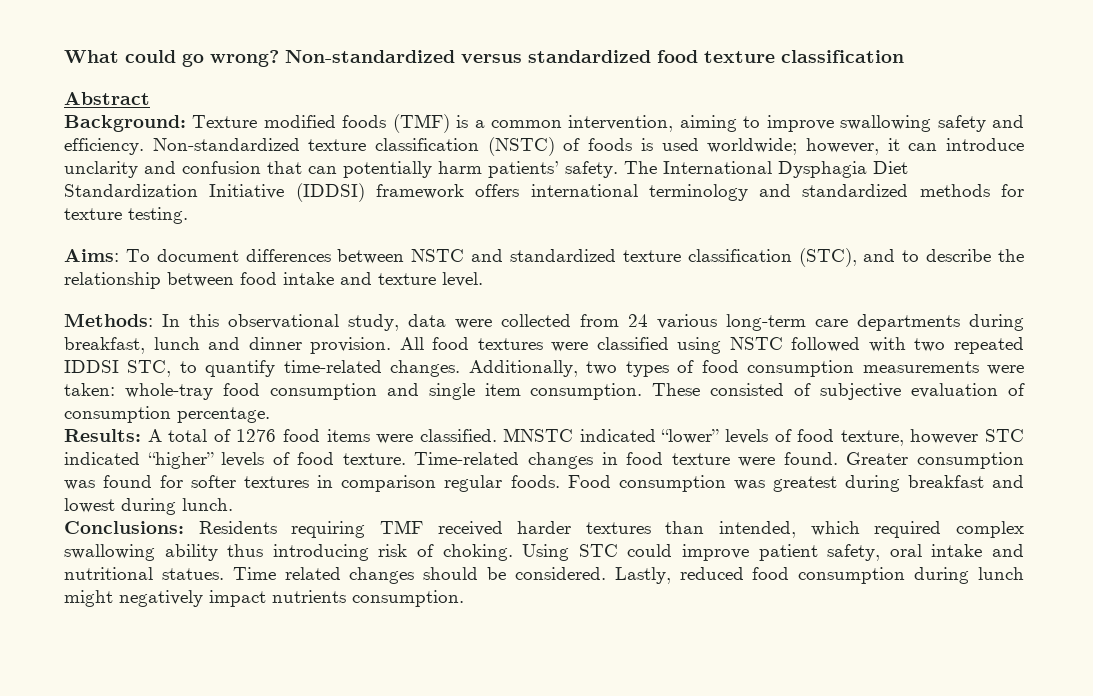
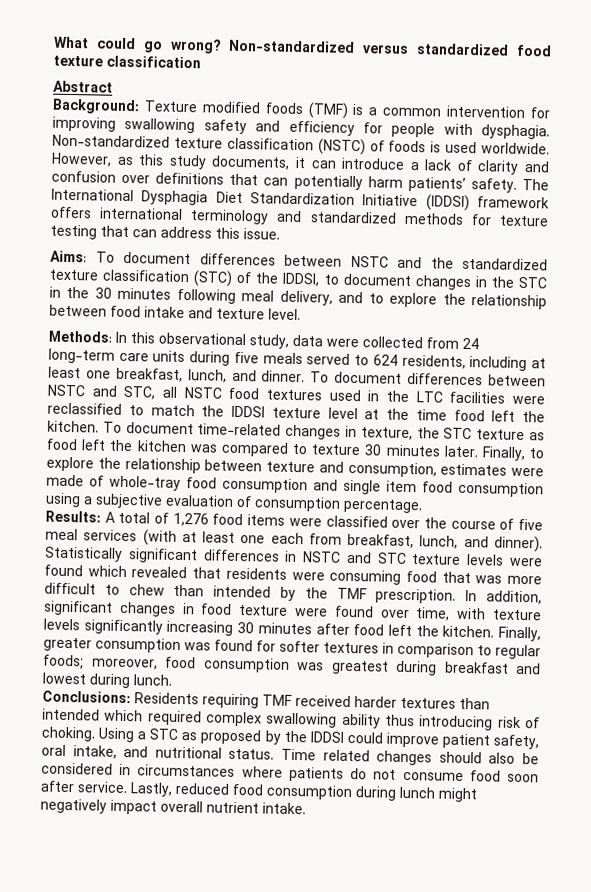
[568,115,1025,132] [64,138,144,155] intervention, aiming to improve swallowing safety and efficiency. -> [446,105,552,119] [52,116,550,140] intervention for improving swallowing safety and efficiency for people with dysphagia.
[707,138,1025,155] [64,161,261,178] worldwide; however, it can introduce unclarity and confusion -> [481,142,550,155] [51,152,550,175] [51,170,225,185] worldwide. However, as this study documents, it can introduce a lack of clarity and confusion over definitions
[128,207,188,224] testing. -> [50,224,280,240] testing that can address this issue.
(504, 255) none -> [430,257,454,269] the
[798,248,857,267] (STC), -> [193,270,548,291] [49,286,333,306] (STC) of the IDDSI, to document changes in the STC in the 30 minutes following meal delivery,
[926,249,992,262] describe -> [389,292,438,308] explore
[657,314,717,329] various -> (479, 343) none
[857,314,1024,331] [64,337,1024,354] [64,360,1024,377] [64,383,115,396] departments during breakfast, lunch and dinner provision. All food textures were classified using NSTC followed with two repeated IDDSI STC, to quantify time-related changes. Additionally, two types of food consumption measurements were taken: -> [152,350,547,372] [48,366,547,387] [47,384,546,405] [47,402,545,423] [47,420,546,441] [46,438,545,462] [46,456,544,478] [46,474,104,487] units during five meals served to 624 residents, including at least one breakfast, lunch, and dinner. To document differences between NSTC and STC, all NSTC food textures used in the LTC facilities were reclassified to match the IDDSI texture level at the time food left the kitchen. To document time-related changes in texture, the STC texture as food left the kitchen was compared to texture 30 minutes later. Finally, to explore the relationship between texture and consumption, estimates were made of
[530,383,812,400] consumption. These consisted of -> [422,481,544,498] [45,492,93,508] food consumption using a
[236,429,277,442] 1276 -> [172,512,209,527] 1,276
[419,428,1025,446] [64,452,520,469] classified. MNSTC indicated “lower” levels of food texture, however STC indicated “higher” levels of food texture. Time-related -> [325,515,543,531] [45,528,543,553] [44,546,543,567] [44,564,542,585] [44,582,542,605] [43,600,113,616] classified over the course of five meal services (with at least one each from breakfast, lunch, and dinner). Statistically significant differences in NSTC and STC texture levels were found which revealed that residents were consuming food that was more difficult to chew than intended by the TMF prescription. In addition, significant
[783,452,909,465] found. Greater -> [333,605,543,621] [43,618,541,642] [43,637,92,652] found over time, with texture levels significantly increasing 30 minutes after food left the kitchen. Finally, greater
[444,475,611,492] regular foods. Food -> [477,644,541,660] [43,654,196,670] to regular foods; moreover, food
[719,521,797,538] intended, -> [42,708,100,721] intended
[578,544,618,557] STC -> [137,728,344,745] a STC as proposed by the IDDSI
[931,544,983,557] intake -> [72,745,117,759] intake,
[161,568,224,580] statues. -> [228,748,275,760] status.
[487,567,606,580] be considered. -> [488,752,540,765] [41,762,539,783] [40,780,128,794] also be considered in circumstances where patients do not consume food soon after service.
[272,590,464,607] nutrients consumption. -> [160,800,306,815] overall nutrient intake.

